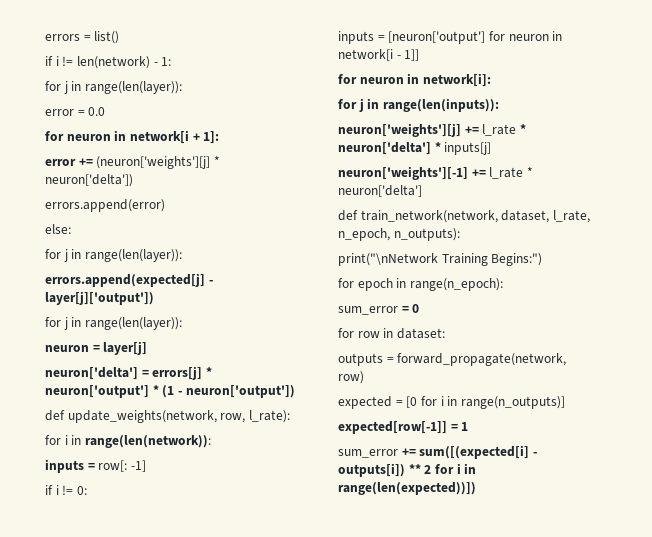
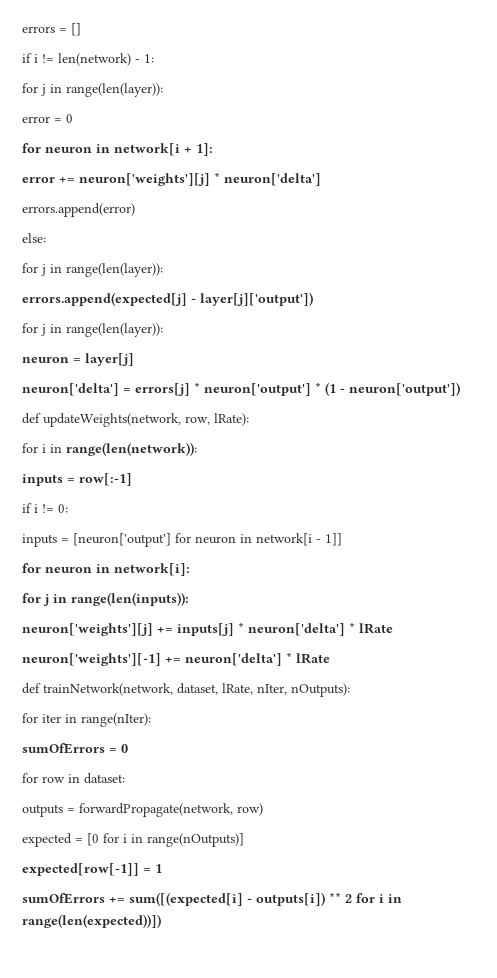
[94,31,120,44] list() -> [71,23,81,36] []
[88,107,106,116] 0.0 -> [66,114,73,123] 0
[96,156,220,169] [45,174,133,187] (neuron['weights'][j] * neuron['delta']) -> [79,172,321,186] neuron['weights'][j] * neuron['delta']
[67,410,290,423] update_weights(network, row, l_rate): -> [43,413,249,427] updateWeights(network, row, lRate):
[98,460,146,472] row[: -1] -> [79,473,132,486] row[:-1]
[482,124,517,136] l_rate -> [177,623,234,636] inputs[j]
[444,142,492,155] inputs[j] -> [359,623,393,634] lRate
[489,167,533,179] [338,185,422,197] [338,210,590,223] [338,228,460,241] [338,253,543,266] [338,278,503,291] [338,306,398,315] l_rate * neuron['delta'] // def train_network(network, dataset, l_rate, n_epoch, n_outputs): // print("\nNetwork Training Begins:") // for epoch in range(n_epoch): // sum_error -> [185,652,330,666] [22,683,350,697] [22,713,151,727] [22,743,105,754] neuron['delta'] * lRate // def trainNetwork(network, dataset, lRate, nIter, nOutputs): // for iter in range(nIter): // sumOfErrors
[397,353,567,366] forward_propagate(network, -> [79,803,233,817] forwardPropagate(network,
[460,396,565,409] range(n_outputs)] -> [147,833,244,847] range(nOutputs)]
[338,449,398,458] sum_error -> [22,893,105,904] sumOfErrors

